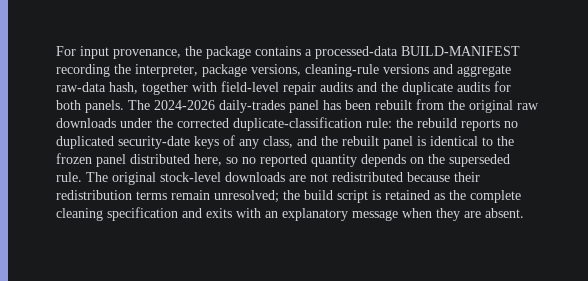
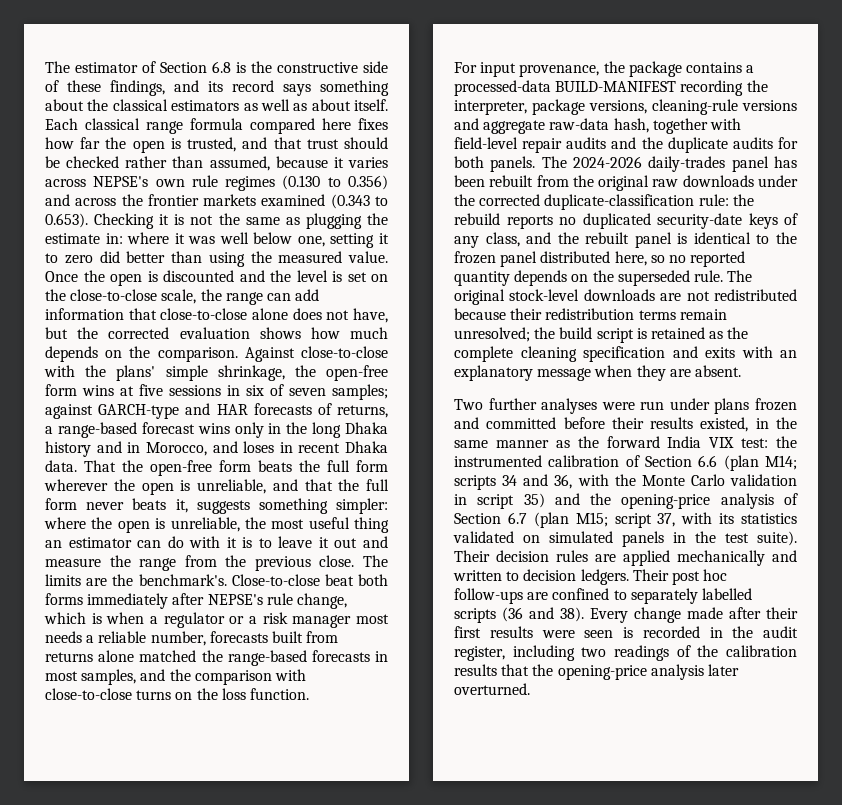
(56, 51) none -> [45,61,388,73] [45,80,389,96] [45,99,388,111] [45,118,388,134] [45,137,388,153] [45,156,388,171] [45,175,388,191] [45,194,388,209] [45,213,388,229] [45,232,389,248] [45,251,388,267] [45,270,388,286] [45,289,320,305] [45,308,388,323] [45,327,388,339] [45,346,388,362] [44,365,388,381] [45,384,388,400] [45,403,388,419] [45,422,388,438] [45,441,388,457] [45,460,388,476] [44,479,389,495] [45,498,388,514] [44,517,389,533] [45,536,388,548] [45,555,388,571] [45,574,388,586] [45,593,347,609] [44,612,389,628] [45,631,339,646] [45,650,388,666] [45,669,306,685] [45,688,309,700] The estimator of Section 6.8 is the constructive side of these findings, and its record says something about the classical estimators as well as about itself. Each classical range formula compared here fixes how far the open is trusted, and that trust should be checked rather than assumed, because it varies across NEPSE's own rule regimes (0.130 to 0.356) and across the frontier markets examined (0.343 to 0.653). Checking it is not the same as plugging the estimate in: where it was well below one, setting it to zero did better than using the measured value. Once the open is discounted and the level is set on the close-to-close scale, the range can add information that close-to-close alone does not have, but the corrected evaluation shows how much depends on the comparison. Against close-to-close with the plans' simple shrinkage, the open-free form wins at five sessions in six of seven samples; against GARCH-type and HAR forecasts of returns, a range-based forecast wins only in the long Dhaka history and in Morocco, and loses in recent Dhaka data. That the open-free form beats the full form wherever the open is unreliable, and that the full form never beats it, suggests something simpler: where the open is unreliable, the most useful thing an estimator can do with it is to leave it out and measure the range from the previous close. The limits are the benchmark's. Close-to-close beat both forms immediately after NEPSE's rule change, which is when a regulator or a risk manager most needs a reliable number, forecasts built from returns alone matched the range-based forecasts in most samples, and the comparison with close-to-close turns on the loss function. //
(524, 213) none -> [454,398,797,414] [454,417,797,432] [454,436,797,448] [454,455,797,471] [454,474,797,490] [454,493,798,509] [454,512,797,528] [453,531,797,547] [454,550,797,566] [453,569,728,585] [454,588,752,604] [454,607,798,623] [454,626,798,638] [454,645,797,661] [454,664,739,680] [454,683,530,695] // Two further analyses were run under plans frozen and committed before their results existed, in the same manner as the forward India VIX test: the instrumented calibration of Section 6.6 (plan M14; scripts 34 and 36, with the Monte Carlo validation in script 35) and the opening-price analysis of Section 6.7 (plan M15; script 37, with its statistics validated on simulated panels in the test suite). Their decision rules are applied mechanically and written to decision ledgers. Their post hoc follow-ups are confined to separately labelled scripts (36 and 38). Every change made after their first results were seen is recorded in the audit register, including two readings of the calibration results that the opening-price analysis later overturned.

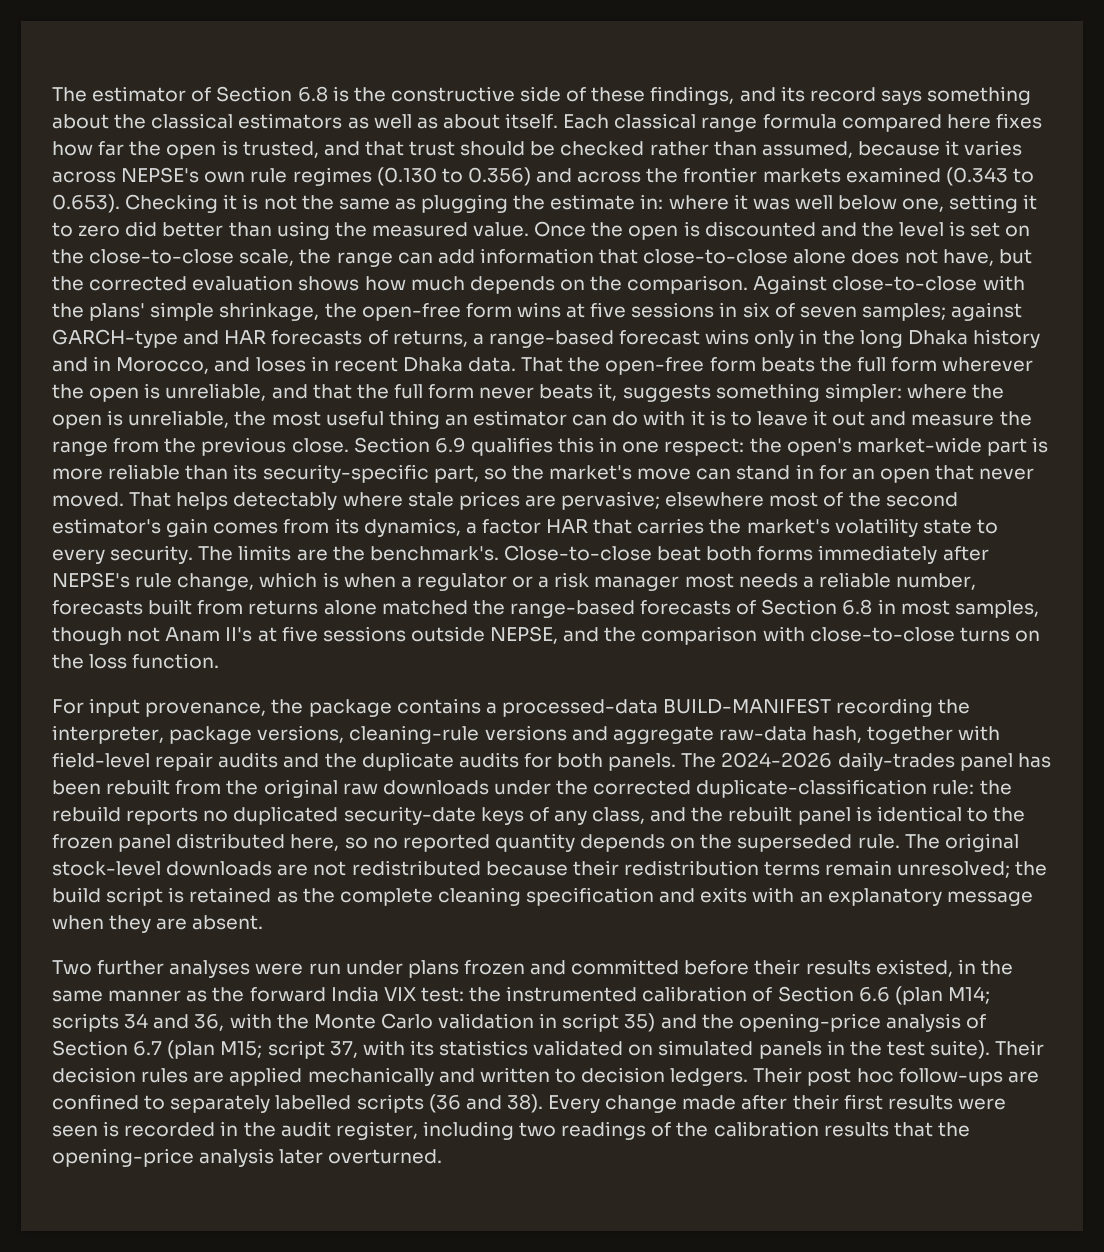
(355, 561) none -> [353,437,1049,456] [52,464,1035,483] [52,491,958,510] [52,518,998,537] [52,545,194,564] Section 6.9 qualifies this in one respect: the open's market-wide part is more reliable than its security-specific part, so the market's move can stand in for an open that never moved. That helps detectably where stale prices are pervasive; elsewhere most of the second estimator's gain comes from its dynamics, a factor HAR that carries the market's volatility state to every security.
[375,651,388,662] [45,669,137,685] in most samples, -> [736,599,1039,618] [52,626,559,645] of Section 6.8 in most samples, though not Anam II's at five sessions outside NEPSE,

